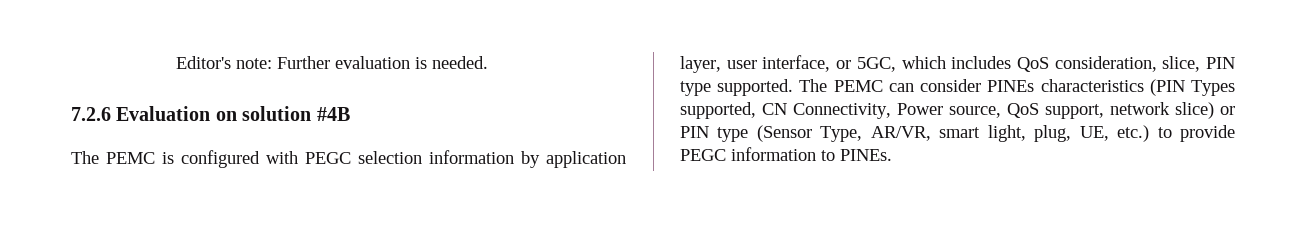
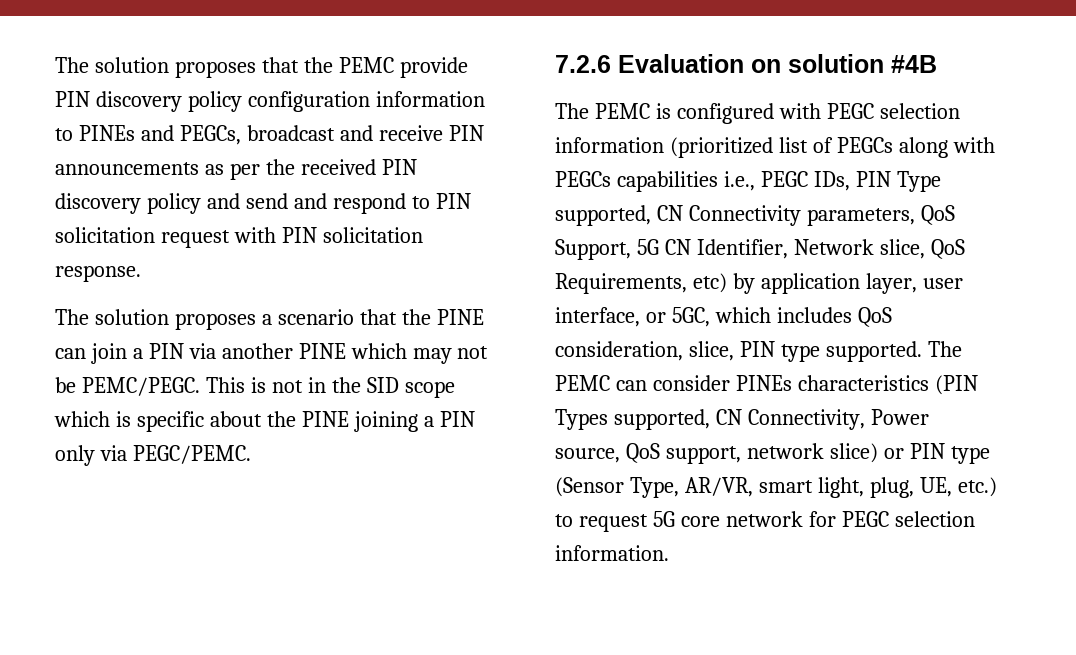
[175,56,488,69] Editor's note: Further evaluation is needed. -> [55,57,468,78] [55,91,485,112] [55,125,484,145] [55,159,417,180] [55,193,471,214] [55,227,423,248] [55,265,141,282] [55,309,484,330] [55,343,489,364] [55,377,455,398] [54,411,475,432] [55,445,251,466] The solution proposes that the PEMC provide PIN discovery policy configuration information to PINEs and PEGCs, broadcast and receive PIN announcements as per the received PIN discovery policy and send and respond to PIN solicitation request with PIN solicitation response. // The solution proposes a scenario that the PINE can join a PIN via another PINE which may not be PEMC/PEGC. This is not in the SID scope which is specific about the PINE joining a PIN only via PEGC/PEMC.
(514, 157) none -> [669,137,995,158] [555,171,941,192] [555,205,955,226] [555,239,965,260] [555,273,727,294] (prioritized list of PEGCs along with PEGCs capabilities i.e., PEGC IDs, PIN Type supported, CN Connectivity parameters, QoS Support, 5G CN Identifier, Network slice, QoS Requirements, etc)
[1180,125,1235,142] [680,147,892,161] provide PEGC information to PINEs. -> [578,511,975,532] [555,545,669,561] request 5G core network for PEGC selection information.

